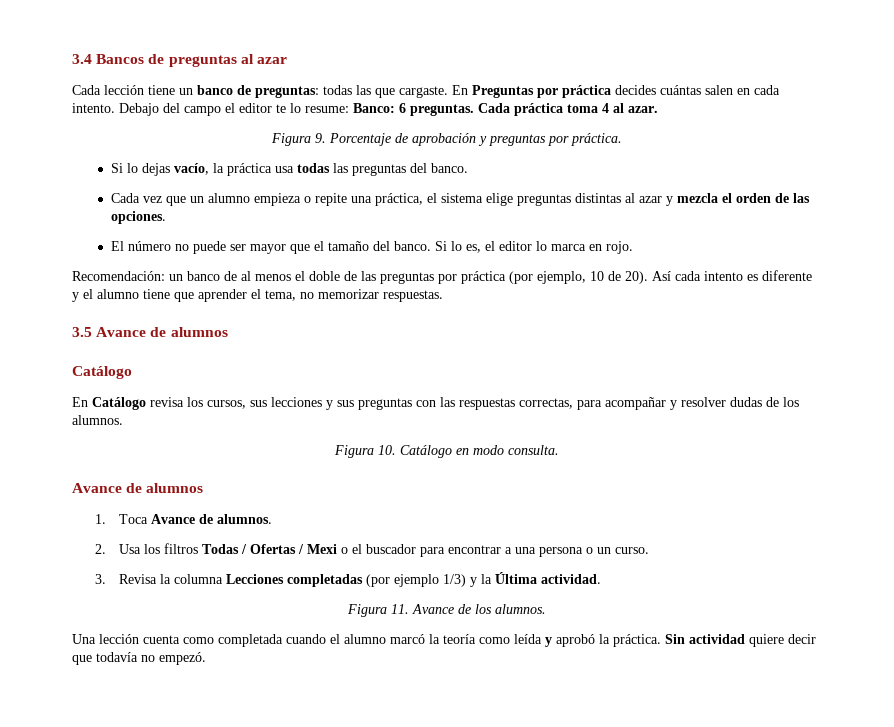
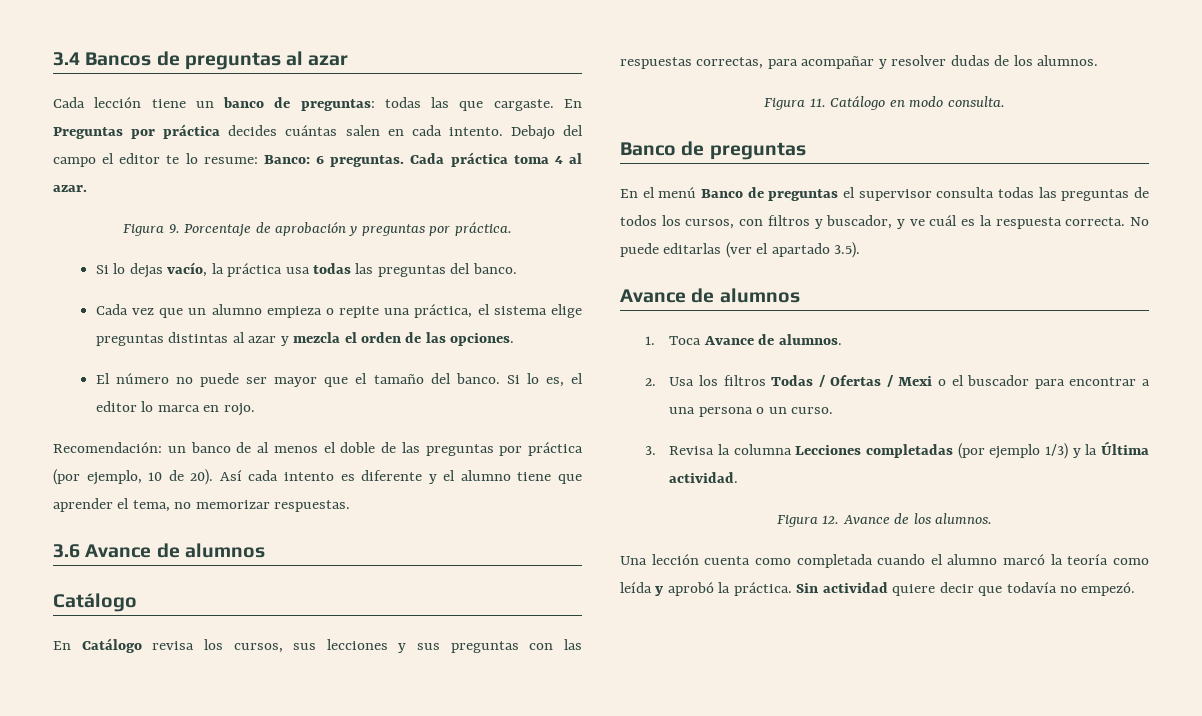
[72,327,92,337] 3.5 -> [53,544,80,558] 3.6
[378,445,396,455] 10. -> [809,98,826,107] 11.
(559, 450) none -> [620,141,806,160] [620,187,1149,201] [620,215,1149,229] [620,242,861,258] // Banco de preguntas // En el menú Banco de preguntas el supervisor consulta todas las preguntas de todos los cursos, con filtros y buscador, y ve cuál es la respuesta correcta. No puede editarlas (ver el apartado 3.5).
[391,604,409,614] 11. -> [822,515,840,525] 12.

